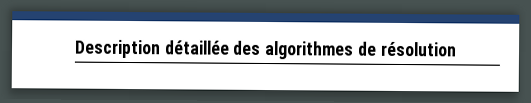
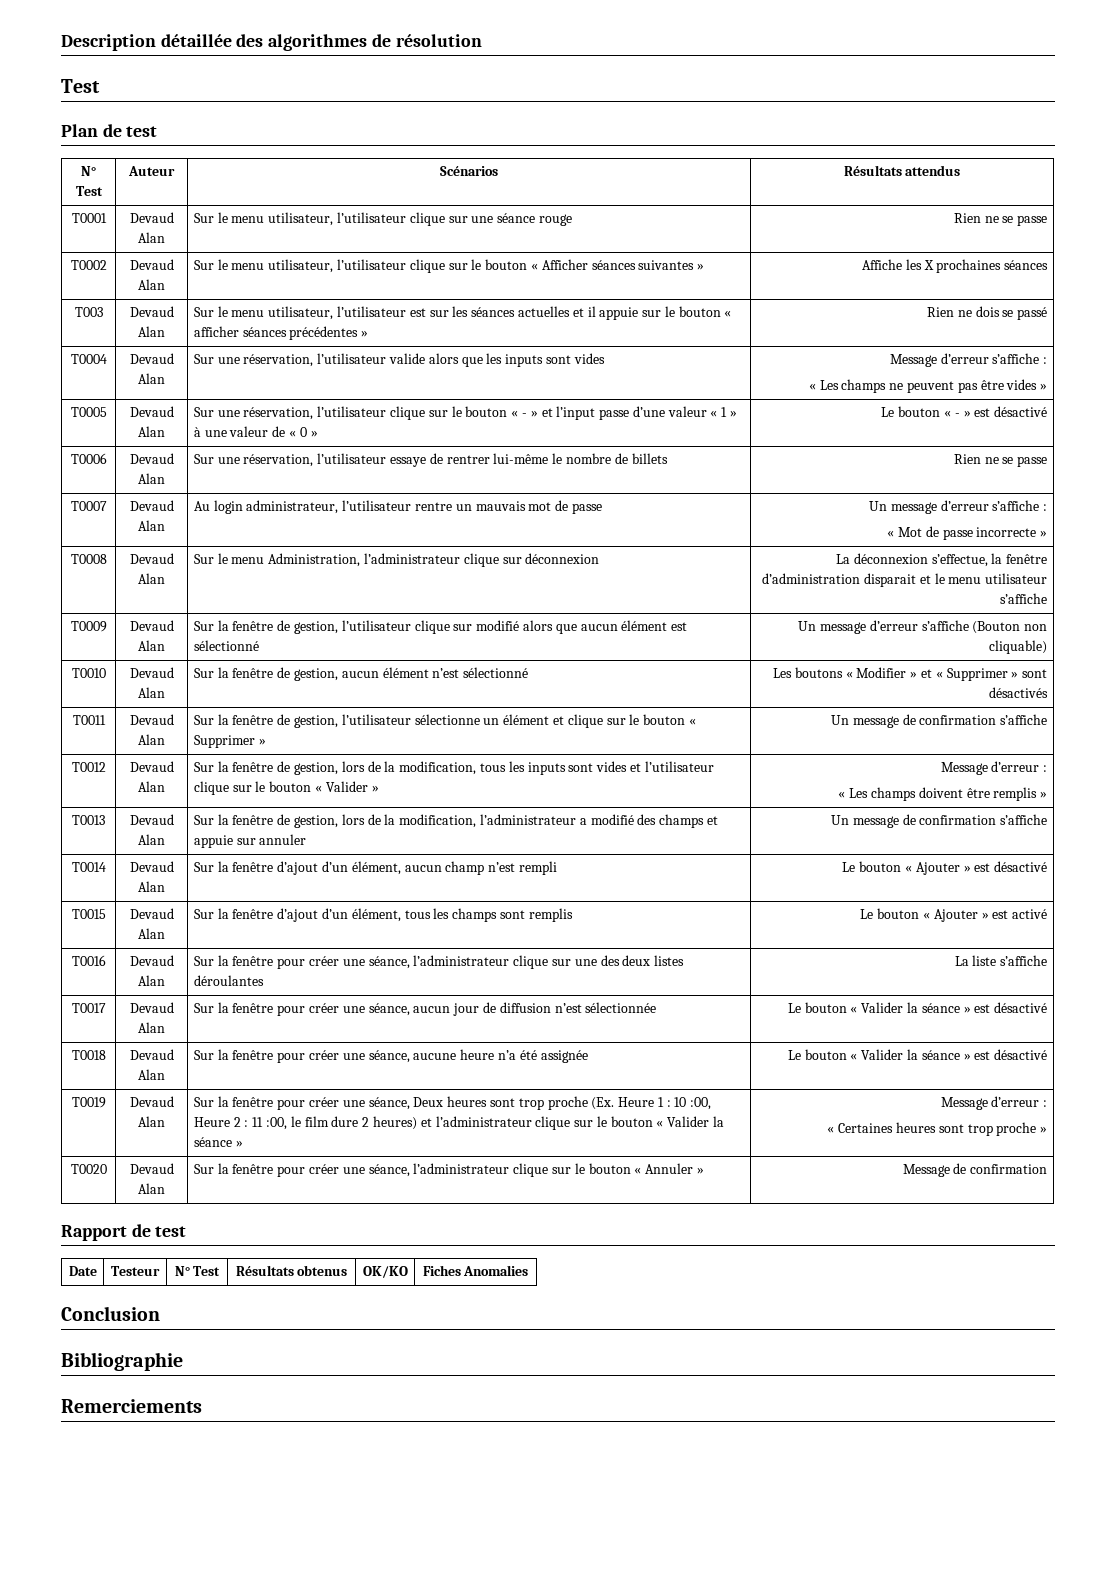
(457, 49) none -> [61,79,100,93] [61,124,158,137] [81,166,96,176] [75,186,103,196] [128,166,175,176] [440,166,498,176] [843,165,961,176] [71,213,107,223] [129,212,174,223] [138,232,165,243] [193,212,572,226] [953,213,1048,226] [70,260,107,270] [129,259,174,270] [138,279,165,290] [193,259,705,273] [861,259,1049,273] [74,307,103,317] [129,306,174,317] [138,326,165,337] [193,306,732,320] [193,326,369,340] [926,306,1048,320] [70,354,107,364] [129,353,174,364] [138,373,165,384] [193,353,605,367] [889,353,1048,367] [808,379,1048,393] [70,407,107,417] [129,406,174,417] [138,426,165,437] [193,406,737,420] [193,426,318,437] [881,406,1048,417] [70,453,107,464] [129,453,174,464] [138,473,165,484] [193,453,668,467] [953,454,1048,467] [70,501,107,511] [129,500,174,511] [138,520,165,531] [193,500,602,514] [868,500,1048,514] [887,526,1048,540] [70,554,107,564] [129,553,174,564] [138,573,165,584] [193,553,600,567] [835,553,1048,567] [762,573,1048,587] [1000,593,1048,604] [70,621,107,632] [129,620,174,631] [138,640,165,651] [193,620,688,634] [193,640,259,651] [798,620,1048,634] [989,640,1048,654] [71,668,106,678] [129,667,174,678] [138,687,165,698] [193,667,529,681] [773,667,1048,681] [989,687,1049,698] [72,715,106,725] [129,714,174,725] [138,734,165,745] [193,714,696,728] [193,735,266,748] [830,714,1048,728] [71,762,106,772] [129,761,174,772] [138,781,165,792] [193,761,714,775] [193,781,379,795] [940,761,1048,775] [838,787,1048,801] [72,815,105,825] [129,814,174,825] [138,834,165,845] [193,814,718,828] [193,834,307,848] [830,814,1048,828] [71,862,106,872] [129,861,174,872] [138,881,165,892] [193,861,557,875] [842,861,1048,875] [71,909,106,919] [129,908,174,919] [138,928,165,939] [193,908,573,922] [860,908,1048,922] [71,955,106,966] [129,955,174,966] [138,975,165,986] [193,955,685,969] [193,975,264,986] [954,955,1048,966] [71,1003,106,1013] [129,1002,174,1013] [138,1022,165,1033] [193,1002,657,1016] [787,1002,1048,1013] [71,1050,106,1060] [129,1049,174,1060] [138,1069,165,1080] [193,1049,588,1063] [787,1049,1048,1060] [71,1097,106,1108] [129,1096,174,1107] [138,1116,165,1127] [193,1096,712,1110] [193,1116,724,1130] [193,1137,243,1147] [940,1096,1048,1110] [827,1122,1048,1136] [70,1164,107,1174] [129,1163,174,1174] [138,1183,165,1194] [193,1163,704,1177] [902,1163,1048,1177] [61,1224,187,1241] [68,1266,97,1276] [111,1266,160,1276] [174,1266,221,1276] [235,1265,348,1276] [362,1266,408,1278] [422,1265,529,1276] [61,1306,160,1321] [61,1352,183,1371] [61,1399,202,1413] // Test // Plan de test // N° Test | Auteur | Scénarios | Résultats attendus // T0001 | Devaud Alan | Sur le menu utilisateur, l’utilisateur clique sur une séance rouge | Rien ne se passe // T0002 | Devaud Alan | Sur le menu utilisateur, l’utilisateur clique sur le bouton « Afficher séances suivantes » | Affiche les X prochaines séances // T003 | Devaud Alan | Sur le menu utilisateur, l’utilisateur est sur les séances actuelles et il appuie sur le bouton « afficher séances précédentes » | Rien ne dois se passé // T0004 | Devaud Alan | Sur une réservation, l’utilisateur valide alors que les inputs sont vides | Message d’erreur s’affiche : // « Les champs ne peuvent pas être vides » // T0005 | Devaud Alan | Sur une réservation, l’utilisateur clique sur le bouton « - » et l’input passe d’une valeur « 1 » à une valeur de « 0 » | Le bouton « - » est désactivé // T0006 | Devaud Alan | Sur une réservation, l’utilisateur essaye de rentrer lui-même le nombre de billets | Rien ne se passe // T0007 | Devaud Alan | Au login administrateur, l’utilisateur rentre un mauvais mot de passe | Un message d’erreur s’affiche : // « Mot de passe incorrecte » // T0008 | Devaud Alan | Sur le menu Administration, l’administrateur clique sur déconnexion | La déconnexion s’effectue, la fenêtre d’administration disparait et le menu utilisateur s’affiche // T0009 | Devaud Alan | Sur la fenêtre de gestion, l’utilisateur clique sur modifié alors que aucun élément est sélectionné | Un message d’erreur s’affiche (Bouton non cliquable) // T0010 | Devaud Alan | Sur la fenêtre de gestion, aucun élément n’est sélectionné | Les boutons « Modifier » et « Supprimer » sont désactivés // T0011 | Devaud Alan | Sur la fenêtre de gestion, l’utilisateur sélectionne un élément et clique sur le bouton « Supprimer » | Un message de confirmation s’affiche // T0012 | Devaud Alan | Sur la fenêtre de gestion, lors de la modification, tous les inputs sont vides et l’utilisateur clique sur le bouton « Valider » | Message d’erreur : // « Les champs doivent être remplis » // T0013 | Devaud Alan | Sur la fenêtre de gestion, lors de la modification, l’administrateur a modifié des champs et appuie sur annuler | Un message de confirmation s’affiche // T0014 | Devaud Alan | Sur la fenêtre d’ajout d’un élément, aucun champ n’est rempli | Le bouton « Ajouter » est désactivé // T0015 | Devaud Alan | Sur la fenêtre d’ajout d’un élément, tous les champs sont remplis | Le bouton « Ajouter » est activé // T0016 | Devaud Alan | Sur la fenêtre pour créer une séance, l’administrateur clique sur une des deux listes déroulantes | La liste s’affiche // T0017 | Devaud Alan | Sur la fenêtre pour créer une séance, aucun jour de diffusion n’est sélectionnée | Le bouton « Valider la séance » est désactivé // T0018 | Devaud Alan | Sur la fenêtre pour créer une séance, aucune heure n’a été assignée | Le bouton « Valider la séance » est désactivé // T0019 | Devaud Alan | Sur la fenêtre pour créer une séance, Deux heures sont trop proche (Ex. Heure 1 : 10 :00, Heure 2 : 11 :00, le film dure 2 heures) et l’administrateur clique sur le bouton « Valider la séance » | Message d’erreur : // « Certaines heures sont trop proche » // T0020 | Devaud Alan | Sur la fenêtre pour créer une séance, l’administrateur clique sur le bouton « Annuler » | Message de confirmation // Rapport de test // Date | Testeur | N° Test | Résultats obtenus | OK/KO | Fiches Anomalies // Conclusion // Bibliographie // Remerciements

